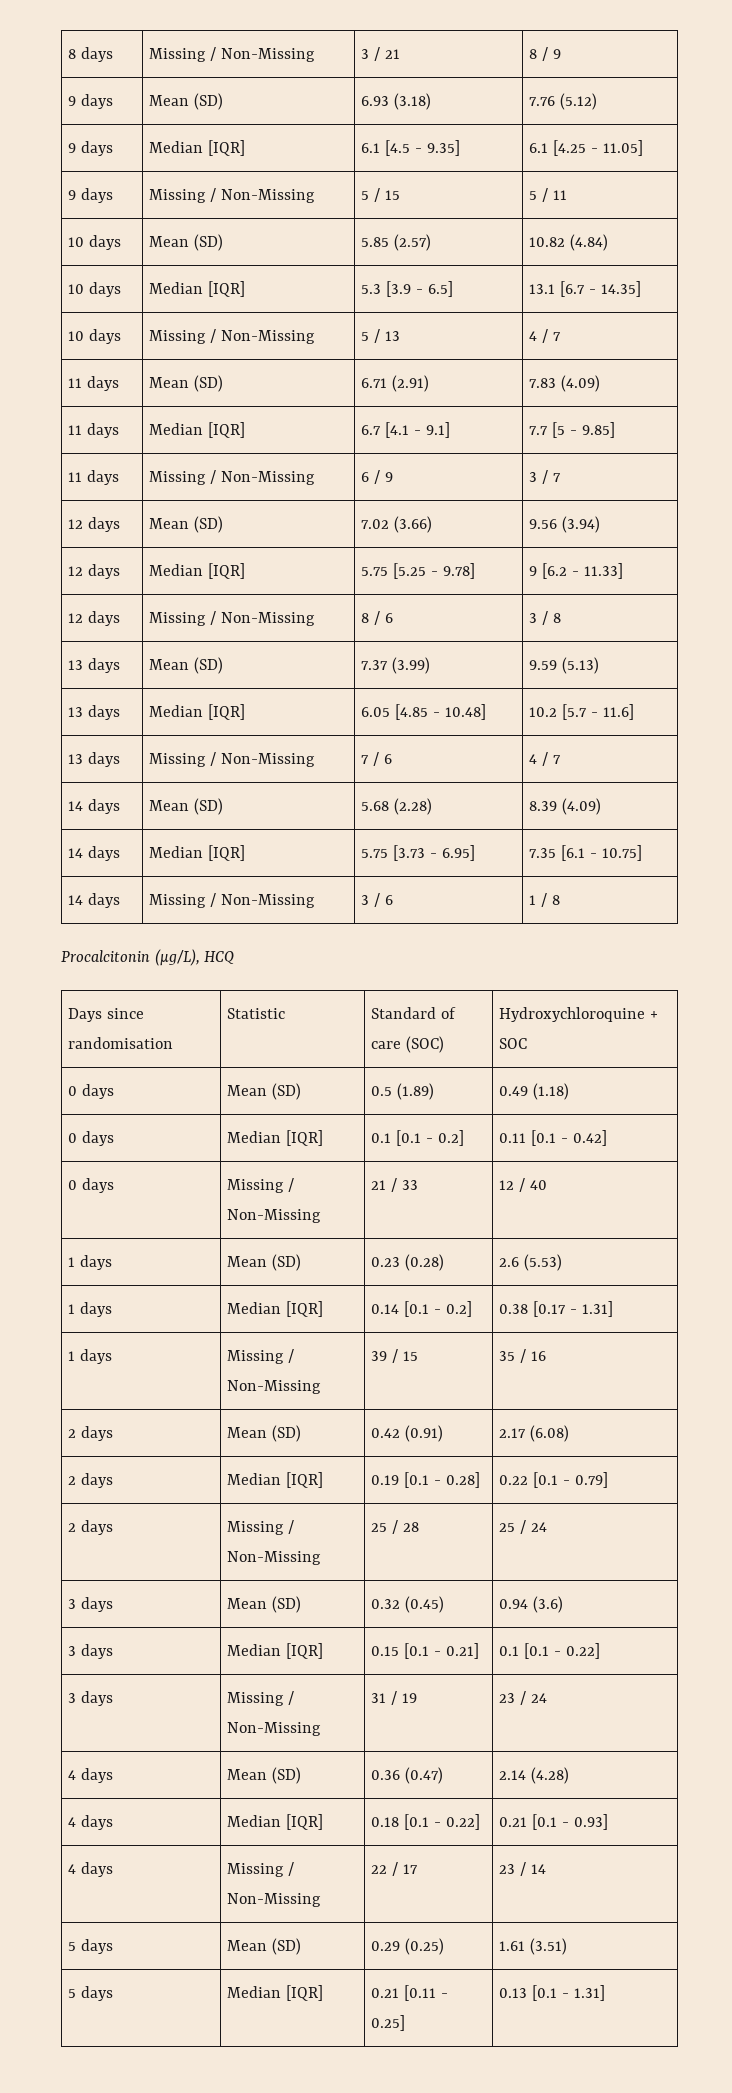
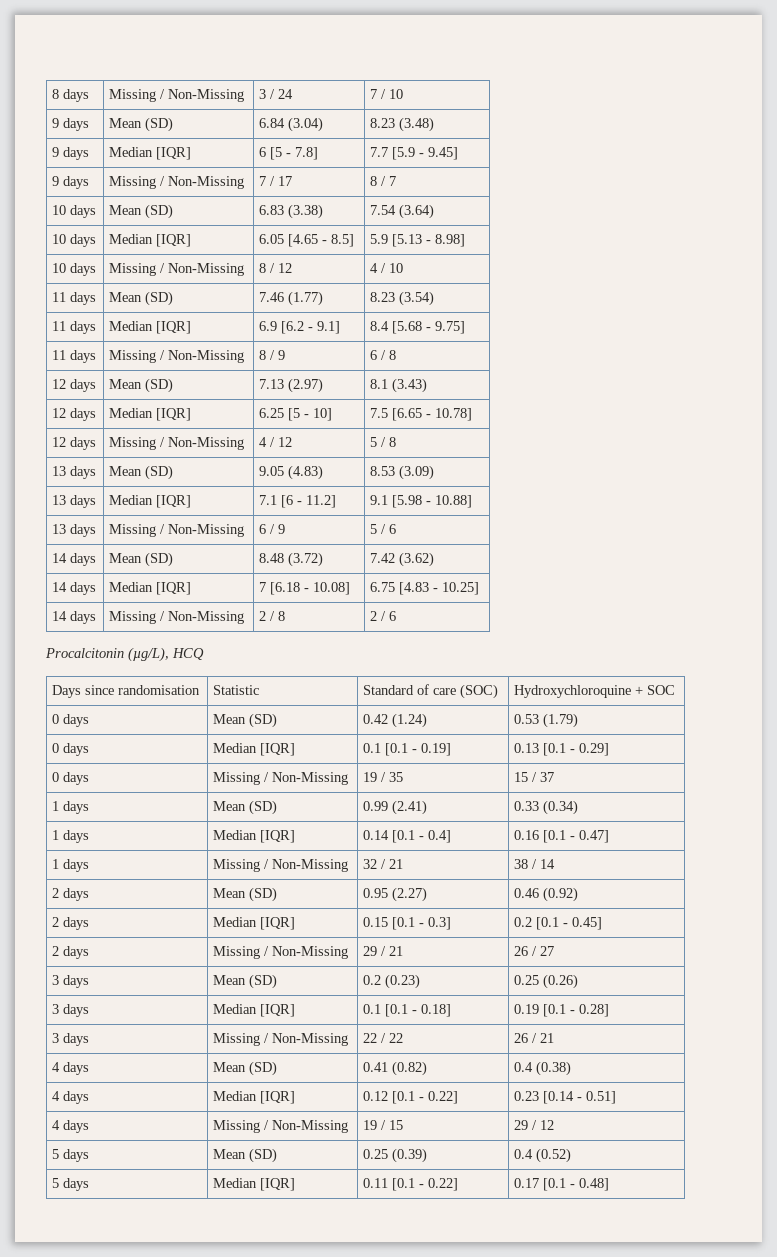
[384,49,400,59] [529,47,561,61] 21 | 8 / 9 -> [277,89,293,99] [369,89,403,99] 24 | 7 / 10
[361,93,432,110] [529,93,598,110] 6.93 (3.18) | 7.76 (5.12) -> [258,117,323,132] [369,117,434,132] 6.84 (3.04) | 8.23 (3.48)
[361,140,460,156] [529,140,643,156] 6.1 [4.5 - 9.35] | 6.1 [4.25 - 11.05] -> [258,147,318,160] [369,147,458,160] 6 [5 - 7.8] | 7.7 [5.9 - 9.45]
[361,188,400,202] [529,188,567,202] 5 / 15 | 5 / 11 -> [258,176,292,186] [369,176,396,186] 7 / 17 | 8 / 7
[361,234,432,251] [529,234,609,251] 5.85 (2.57) | 10.82 (4.84) -> [258,204,323,219] [369,204,434,219] 6.83 (3.38) | 7.54 (3.64)
[361,281,453,297] [529,281,641,297] 5.3 [3.9 - 6.5] | 13.1 [6.7 - 14.35] -> [258,234,354,247] [369,234,465,247] 6.05 [4.65 - 8.5] | 5.9 [5.13 - 8.98]
[361,329,400,343] [529,329,561,343] 5 / 13 | 4 / 7 -> [258,263,292,273] [369,263,403,273] 8 / 12 | 4 / 10
[361,375,430,392] [529,375,601,392] 6.71 (2.91) | 7.83 (4.09) -> [258,291,323,306] [369,291,434,306] 7.46 (1.77) | 8.23 (3.54)
[361,422,410,438] 6.7 [4.1 -> [258,321,304,334] 6.9 [6.2
[529,422,615,438] [68,472,83,482] 7.7 [5 - 9.85] // 11 -> [369,321,465,334] [51,350,96,363] [108,350,244,363] [258,350,285,360] [369,350,396,360] [51,379,96,392] [108,378,173,393] [258,378,323,393] [369,378,427,393] [51,408,96,421] [108,408,191,421] [258,408,332,421] [369,408,472,421] [51,437,96,450] [108,437,244,450] [258,437,292,447] [369,437,396,447] [51,466,96,479] [108,465,173,480] [258,465,323,480] [369,465,434,480] [51,495,96,508] [108,495,191,508] [258,495,336,508] [369,495,472,508] [51,524,66,534] 8.4 [5.68 - 9.75] // 11 days | Missing / Non-Missing | 8 / 9 | 6 / 8 // 12 days | Mean (SD) | 7.13 (2.97) | 8.1 (3.43) // 12 days | Median [IQR] | 6.25 [5 - 10] | 7.5 [6.65 - 10.78] // 12 days | Missing / Non-Missing | 4 / 12 | 5 / 8 // 13 days | Mean (SD) | 9.05 (4.83) | 8.53 (3.09) // 13 days | Median [IQR] | 7.1 [6 - 11.2] | 9.1 [5.98 - 10.88] // 13
[529,470,561,484] [68,517,121,532] [149,516,224,533] [361,516,433,533] [529,516,601,533] [68,564,121,579] [149,563,246,579] [361,563,475,579] [529,563,623,579] [68,611,121,626] [149,611,315,626] [361,611,393,625] [529,611,561,625] [68,658,121,673] [149,657,224,674] [361,657,431,674] [529,657,600,674] [68,705,121,720] [149,704,246,720] [361,704,486,720] [529,704,634,720] [68,752,121,767] [149,752,315,767] [361,752,392,766] [529,752,561,766] 3 / 7 // 12 days | Mean (SD) | 7.02 (3.66) | 9.56 (3.94) // 12 days | Median [IQR] | 5.75 [5.25 - 9.78] | 9 [6.2 - 11.33] // 12 days | Missing / Non-Missing | 8 / 6 | 3 / 8 // 13 days | Mean (SD) | 7.37 (3.99) | 9.59 (5.13) // 13 days | Median [IQR] | 6.05 [4.85 - 10.48] | 10.2 [5.7 - 11.6] // 13 days | Missing / Non-Missing | 7 / 6 | 4 / 7 -> [369,524,396,534] 5 / 6
[361,798,433,815] [529,798,602,815] 5.68 (2.28) | 8.39 (4.09) -> [258,552,323,567] [369,552,434,567] 8.48 (3.72) | 7.42 (3.62)
[361,845,475,861] [529,845,642,861] 5.75 [3.73 - 6.95] | 7.35 [6.1 - 10.75] -> [258,582,350,595] [369,582,479,595] 7 [6.18 - 10.08] | 6.75 [4.83 - 10.25]
[361,893,393,907] [529,893,560,907] 3 / 6 | 1 / 8 -> [258,611,285,621] [369,611,396,621] 2 / 8 | 2 / 6
[371,1083,435,1100] [499,1083,570,1100] 0.5 (1.89) | 0.49 (1.18) -> [362,713,427,728] [513,713,578,728] 0.42 (1.24) | 0.53 (1.79)
[437,1130,464,1146] [499,1130,607,1146] 0.2] | 0.11 [0.1 - 0.42] -> [420,743,451,756] [513,743,609,756] 0.19] | 0.13 [0.1 - 0.29]
[371,1178,418,1192] [499,1178,547,1192] 21 / 33 | 12 / 40 -> [362,772,403,782] [513,772,554,782] 19 / 35 | 15 / 37
[371,1254,445,1271] [499,1254,563,1271] 0.23 (0.28) | 2.6 (5.53) -> [362,800,427,815] [513,800,578,815] 0.99 (2.41) | 0.33 (0.34)
[445,1301,472,1317] [499,1301,613,1317] 0.2] | 0.38 [0.17 - 1.31] -> [427,830,451,843] [513,830,609,843] 0.4] | 0.16 [0.1 - 0.47]
[371,1349,418,1363] [499,1349,546,1363] 39 / 15 | 35 / 16 -> [362,859,403,869] [513,859,555,869] 32 / 21 | 38 / 14
[371,1425,444,1442] [499,1425,570,1442] 0.42 (0.91) | 2.17 (6.08) -> [362,887,427,902] [513,887,578,902] 0.95 (2.27) | 0.46 (0.92)
[371,1472,480,1488] [499,1472,608,1488] 0.19 [0.1 - 0.28] | 0.22 [0.1 - 0.79] -> [362,917,451,930] [513,917,602,930] 0.15 [0.1 - 0.3] | 0.2 [0.1 - 0.45]
[371,1520,419,1534] [499,1520,547,1534] 25 / 28 | 25 / 24 -> [362,946,403,956] [513,946,554,956] 29 / 21 | 26 / 27
[371,1596,445,1613] [499,1596,564,1613] 0.32 (0.45) | 0.94 (3.6) -> [362,974,420,989] [513,974,578,989] 0.2 (0.23) | 0.25 (0.26)
[371,1643,479,1659] [499,1643,600,1659] | 0.15 [0.1 - 0.21] | 0.1 [0.1 - 0.22] -> [362,1004,451,1017] [513,1004,609,1017] | 0.1 [0.1 - 0.18] | 0.19 [0.1 - 0.28]
[371,1691,417,1705] [499,1691,547,1705] 31 / 19 | 23 / 24 -> [362,1033,403,1043] [513,1033,554,1043] 22 / 22 | 26 / 21
[371,1767,444,1784] [499,1767,570,1784] 0.36 (0.47) | 2.14 (4.28) -> [362,1061,427,1076] [513,1061,571,1076] 0.41 (0.82) | 0.4 (0.38)
[371,1814,480,1830] [499,1814,608,1830] 0.18 [0.1 - 0.22] | 0.21 [0.1 - 0.93] -> [362,1091,458,1104] [513,1091,616,1104] 0.12 [0.1 - 0.22] | 0.23 [0.14 - 0.51]
[371,1862,418,1876] [499,1862,546,1876] 22 / 17 | 23 / 14 -> [362,1120,403,1130] [513,1120,554,1130] 19 / 15 | 29 / 12
[371,1938,445,1955] [499,1938,568,1955] 0.29 (0.25) | 1.61 (3.51) -> [362,1148,427,1163] [513,1148,571,1163] 0.25 (0.39) | 0.4 (0.52)
[371,1985,448,2001] [371,2015,406,2031] [499,1985,605,2001] 0.21 [0.11 - 0.25] | 0.13 [0.1 - 1.31] -> [362,1178,458,1191] [513,1178,609,1191] 0.11 [0.1 - 0.22] | 0.17 [0.1 - 0.48]

